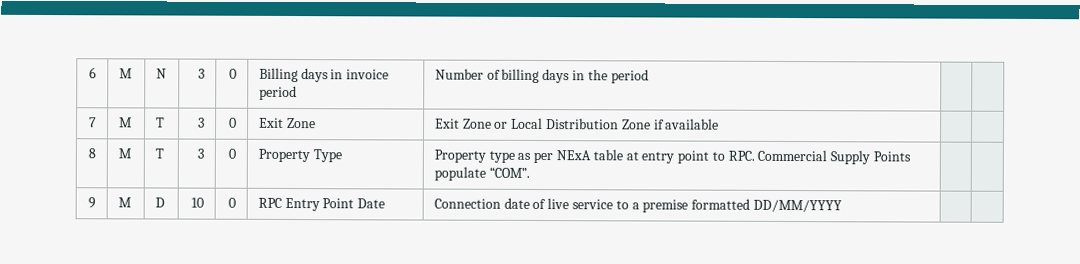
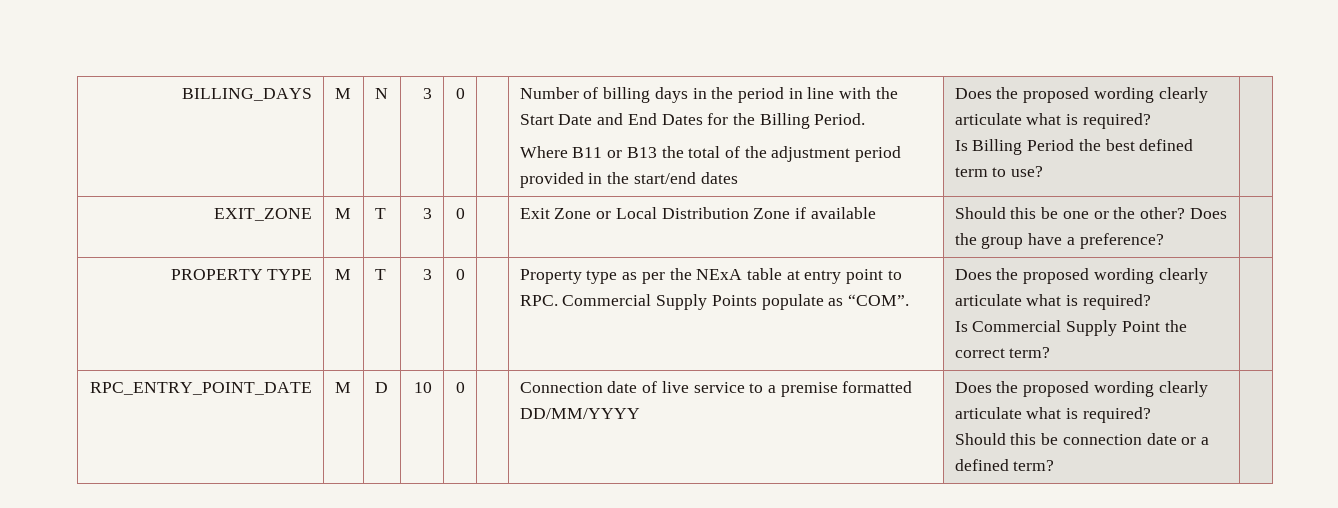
[89,67,98,79] 6 -> [182,88,313,101] BILLING_DAYS
[258,67,390,83] [258,85,297,101] Billing days in invoice period -> (466, 93) none
[89,117,98,128] [118,117,133,128] [155,117,165,128] [198,117,206,128] [229,117,238,128] [258,117,316,129] | | // 7 | M | T | 3 | 0 | Exit Zone -> [788,87,898,99] [519,113,866,129] [519,146,902,162] [519,172,738,188] [954,87,1208,103] [954,113,1151,129] [954,139,1194,155] [954,166,1044,177] [214,208,313,221] [334,208,351,219] [374,208,386,219] [423,208,433,219] [456,208,466,219] in line with the Start Date and End Dates for the Billing Period. // Where B11 or B13 the total of the adjustment period provided in the start/end dates | Does the proposed wording clearly articulate what is required? // Is Billing Period the best defined term to use? | // EXIT_ZONE | M | T | 3 | 0 |
[88,148,97,159] [117,148,132,159] [154,148,164,159] [197,148,205,159] [228,148,237,159] [257,148,342,163] | // 8 | M | T | 3 | 0 | Property Type -> [954,207,1227,219] [954,233,1164,249] [170,269,313,280] [334,269,351,280] [374,269,386,280] [423,269,433,280] [456,269,466,280] Should this be one or the other? Does the group have a preference? | // PROPERTY TYPE | M | T | 3 | 0 |
(554, 157) none -> [669,268,692,280] the
(486, 173) none -> [828,298,844,306] as
[88,197,97,209] | // 9 -> [954,268,1208,284] [954,294,1151,310] [954,320,1187,336] [954,347,1051,358] [90,382,313,395] Does the proposed wording clearly articulate what is required? // Is Commercial Supply Point the correct term? | // RPC_ENTRY_POINT_DATE
[257,197,386,212] RPC Entry Point Date -> (466, 387) none
(842, 206) none -> [954,381,1208,397] [954,407,1151,423] [954,433,1210,445] [954,459,1055,471] Does the proposed wording clearly articulate what is required? // Should this be connection date or a defined term?

